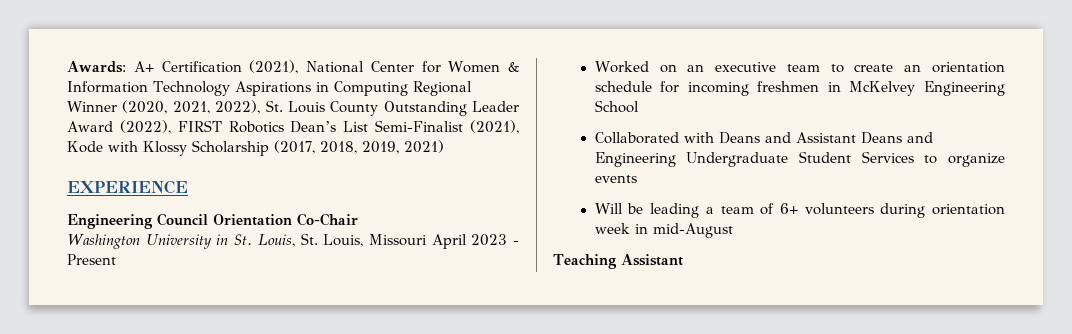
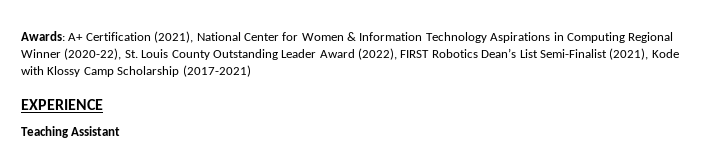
[122,100,261,114] (2020, 2021, 2022), -> [64,48,122,60] (2020-22),
[192,140,444,156] [67,180,188,194] [67,213,358,229] [67,233,519,249] [67,254,116,265] [594,61,1005,73] [594,81,1005,96] [594,100,639,113] [594,132,933,144] [594,151,1005,167] [594,175,637,183] [594,203,1005,218] [594,223,733,238] Scholarship (2017, 2018, 2019, 2021) // EXPERIENCE // Engineering Council Orientation Co-Chair // Washington University in St. Louis, St. Louis, Missouri April 2023 - Present // Worked on an executive team to create an orientation schedule for incoming freshmen in McKelvey Engineering School // Collaborated with Deans and Assistant Deans and Engineering Undergraduate Student Services to organize events // Will be leading a team of 6+ volunteers during orientation week in mid-August -> [83,65,251,77] [21,99,103,110] Camp Scholarship (2017-2021) // EXPERIENCE

